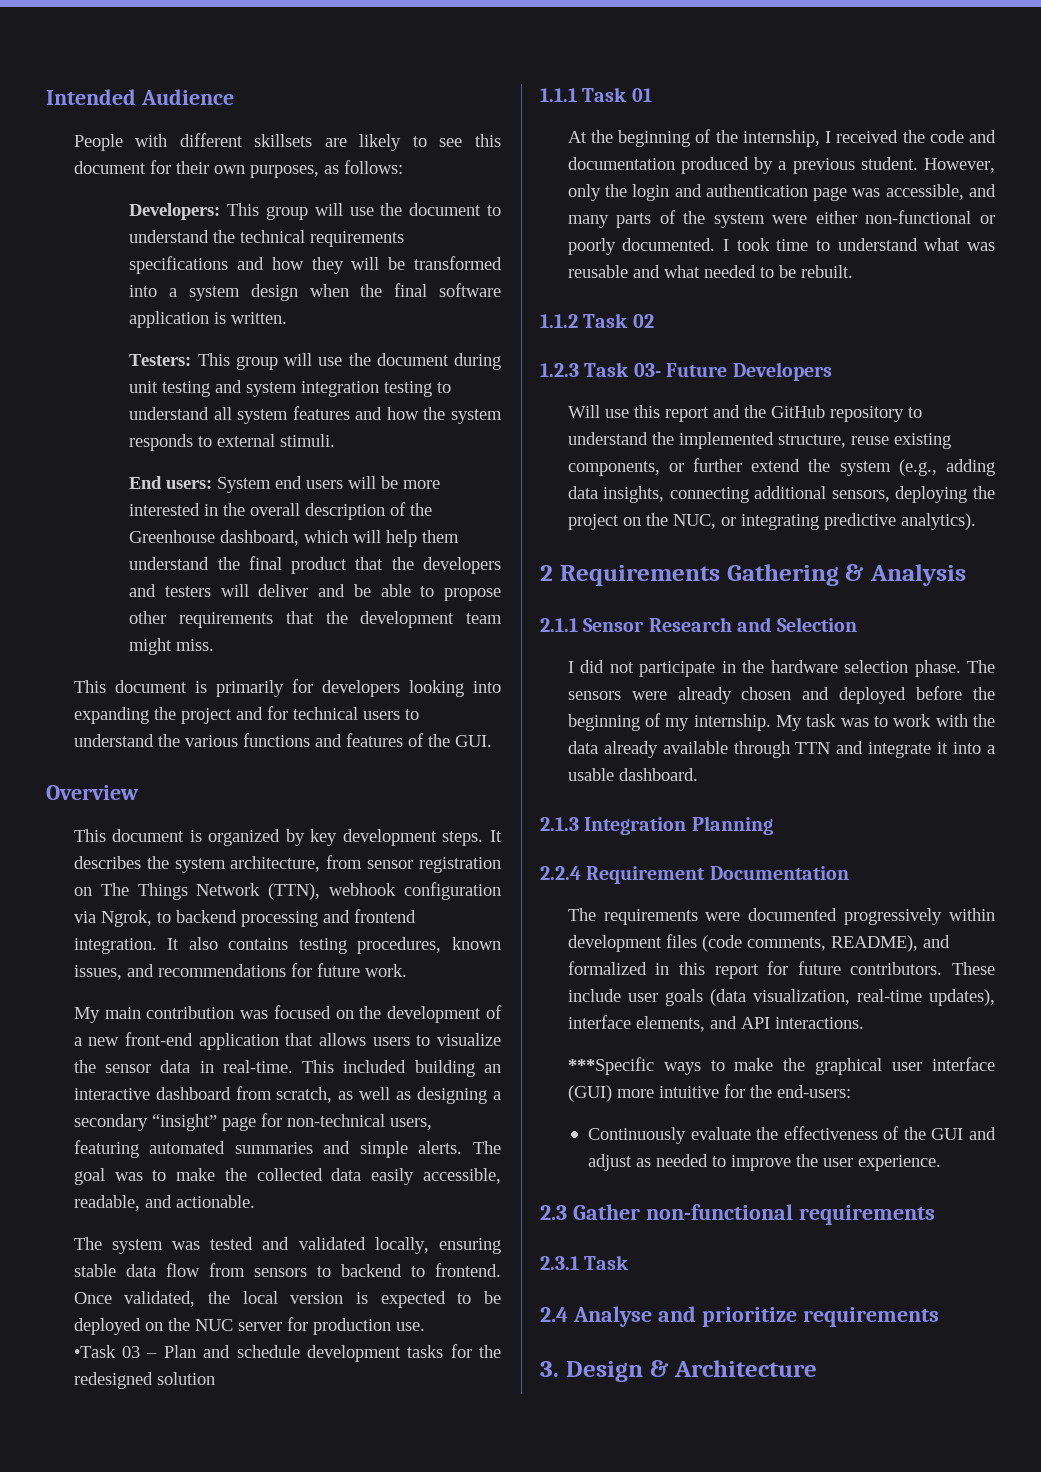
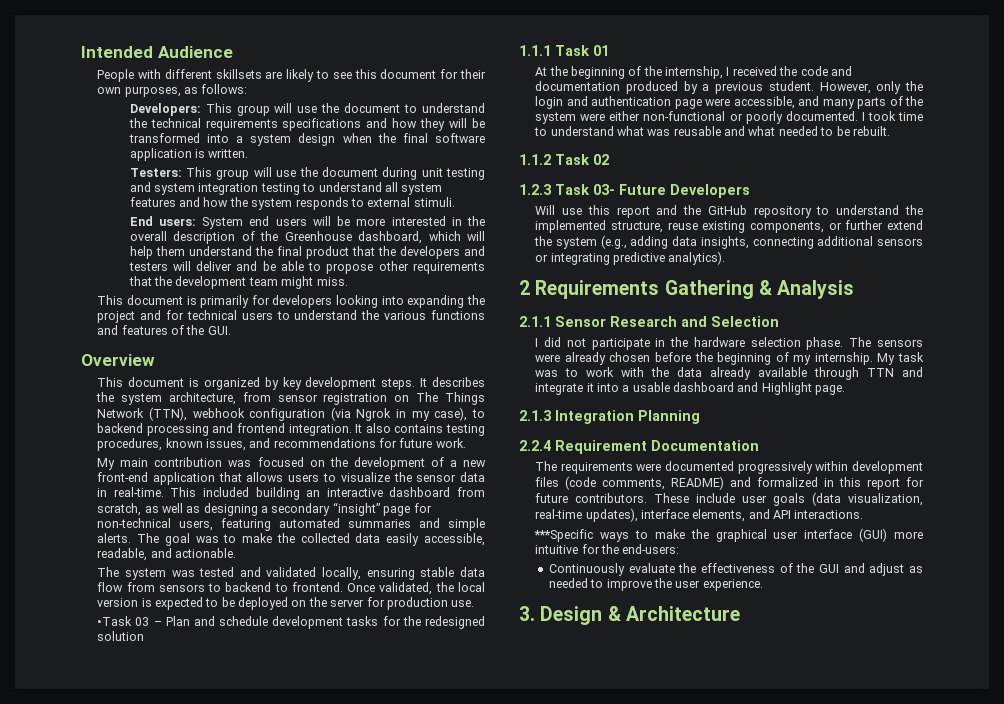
[73,910,152,927] via Ngrok, -> [330,407,468,421] (via Ngrok in my case),
[194,1319,233,1331] NUC -> (327, 602) none
[852,188,881,197] was -> [705,98,731,106] were
[831,486,995,503] [567,513,716,530] sensors, deploying the project on the NUC, -> [877,238,923,246] sensors
[802,687,907,704] and deployed -> (651, 357) none
[618,768,698,781] dashboard. -> [673,382,846,395] dashboard and Highlight page.
[830,935,918,952] README), -> [671,476,725,490] README)
[540,1204,935,1225] [540,1255,629,1270] [540,1306,939,1327] // 2.3 Gather non-functional requirements // 2.3.1 Task // 2.4 Analyse and prioritize requirements -> (763, 585) none

